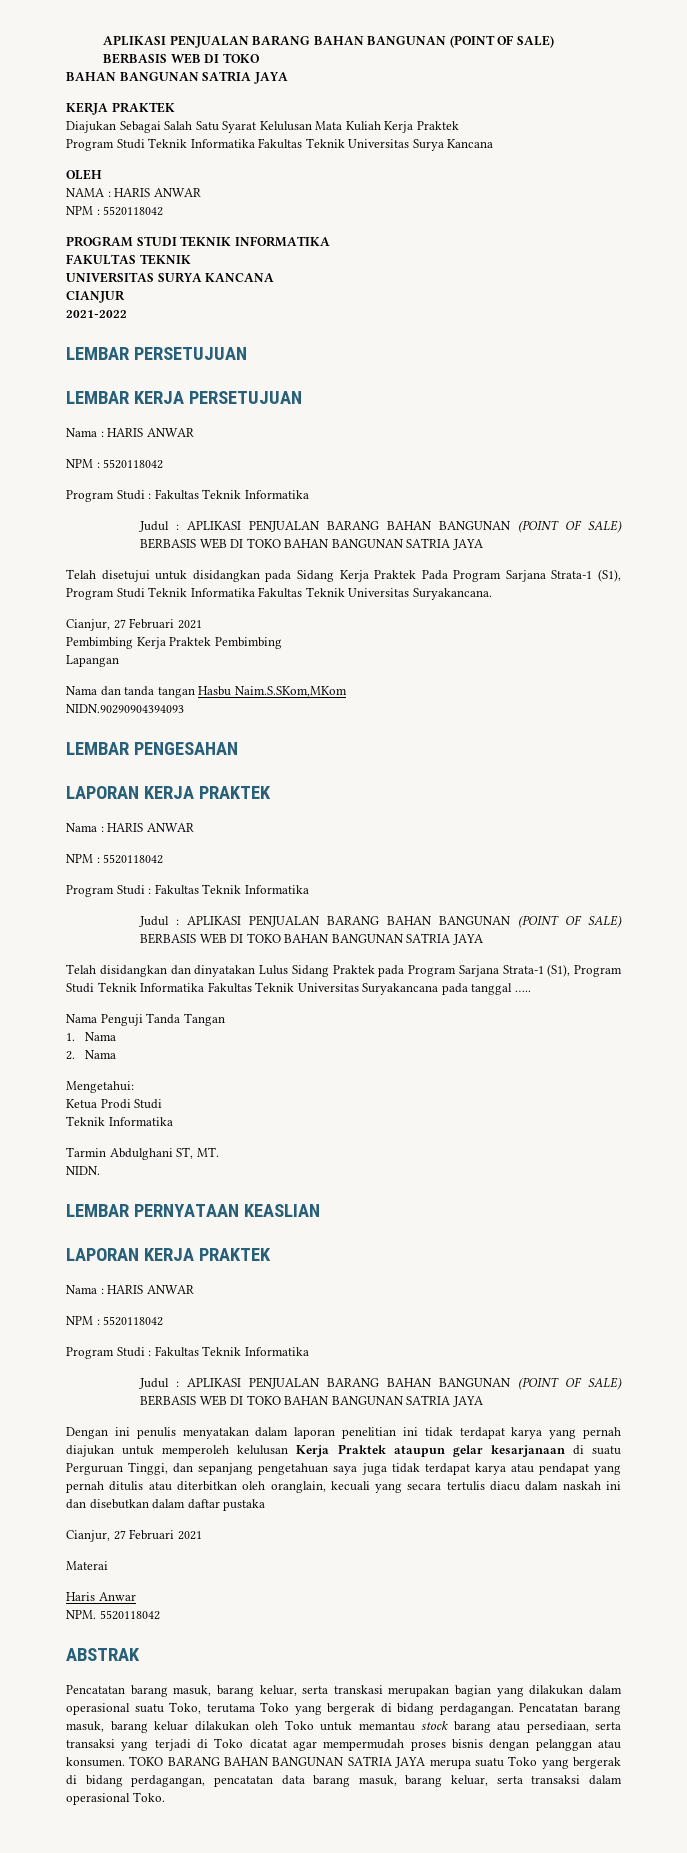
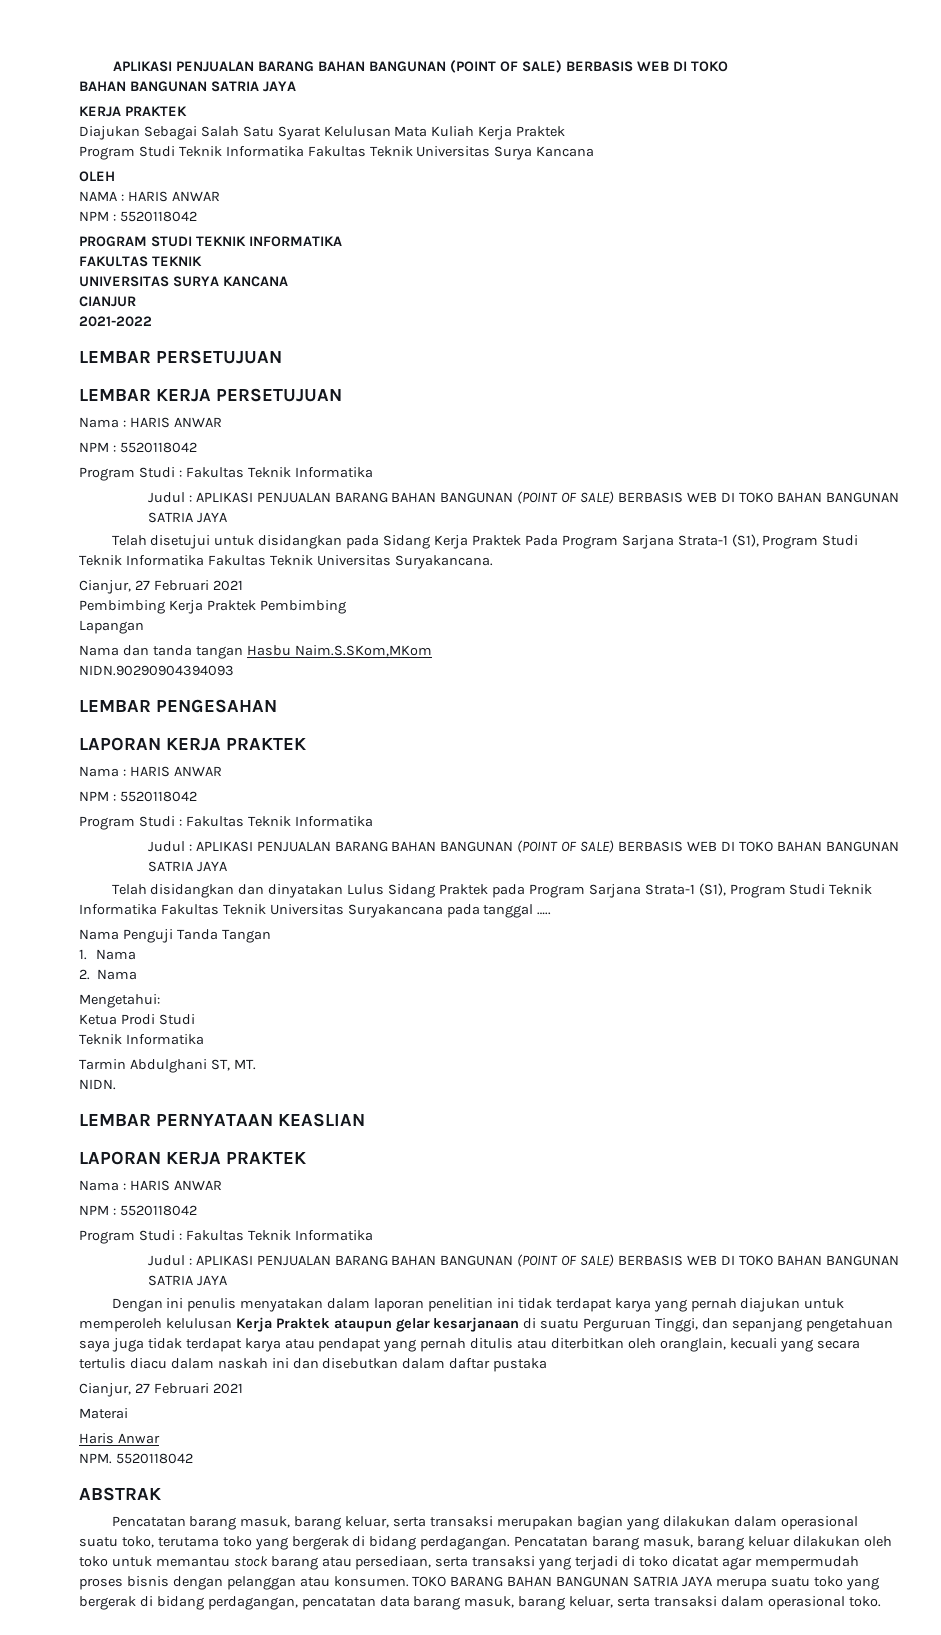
[333,1685,383,1694] transkasi -> [430,1516,494,1527] transaksi
[169,1702,290,1714] Toko, terutama Toko -> [121,1536,252,1548] toko, terutama toko
[284,1720,314,1730] Toko -> [79,1556,108,1567] toko
[214,1738,244,1748] Toko -> [638,1556,668,1567] toko
[508,1756,538,1766] Toko -> [813,1576,843,1587] toko
[132,1792,165,1802] Toko. -> [848,1596,881,1607] toko.

